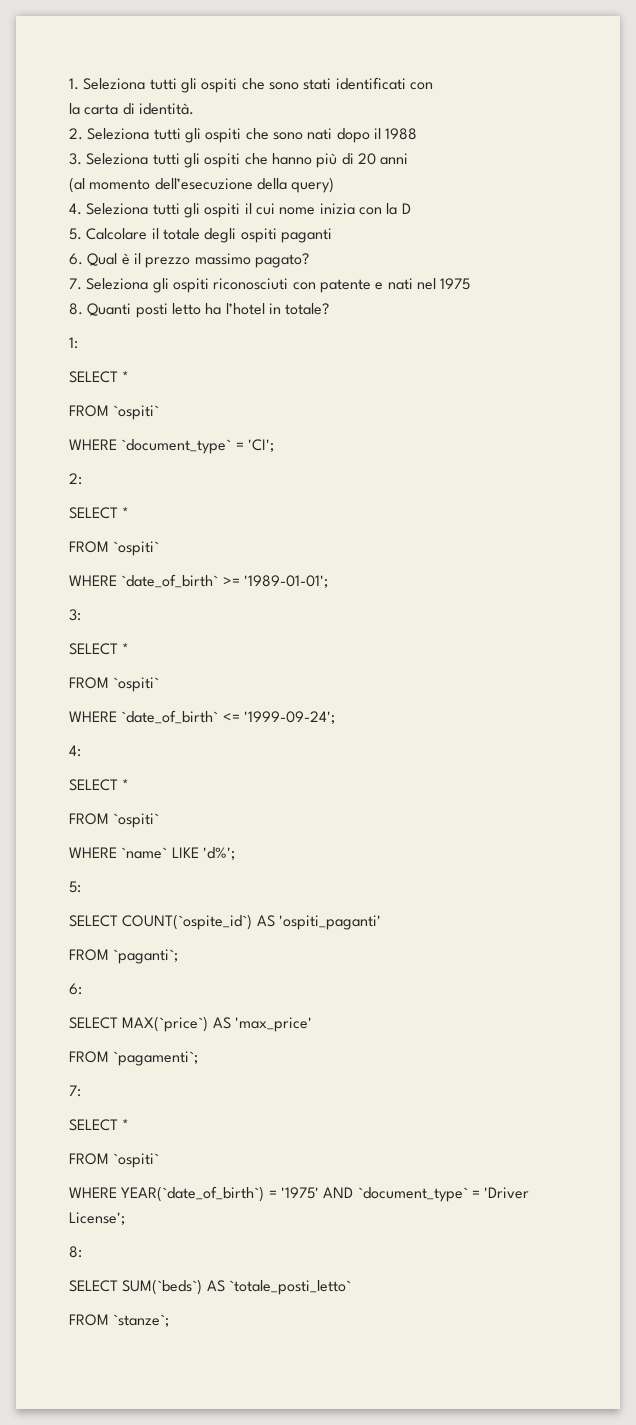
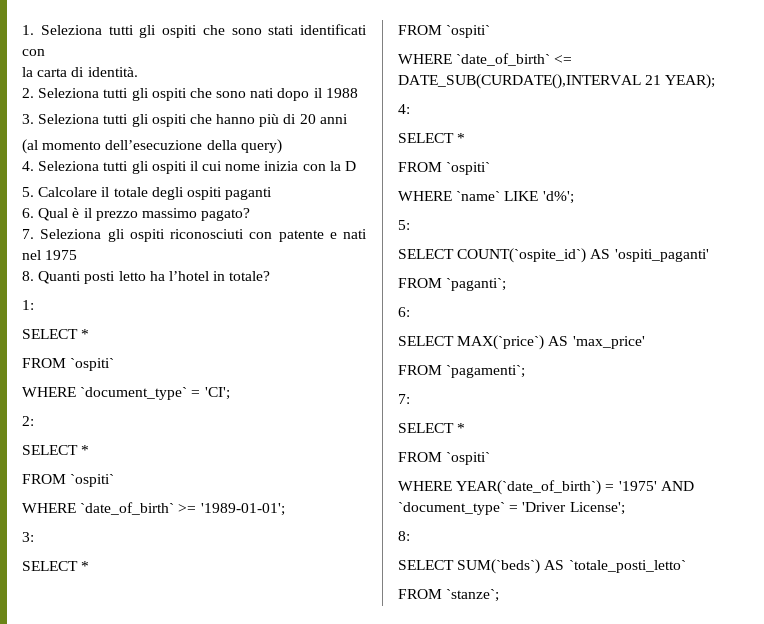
[243,711,335,724] '1999-09-24'; -> [398,74,716,89] DATE_SUB(CURDATE(),INTERVAL 21 YEAR);

